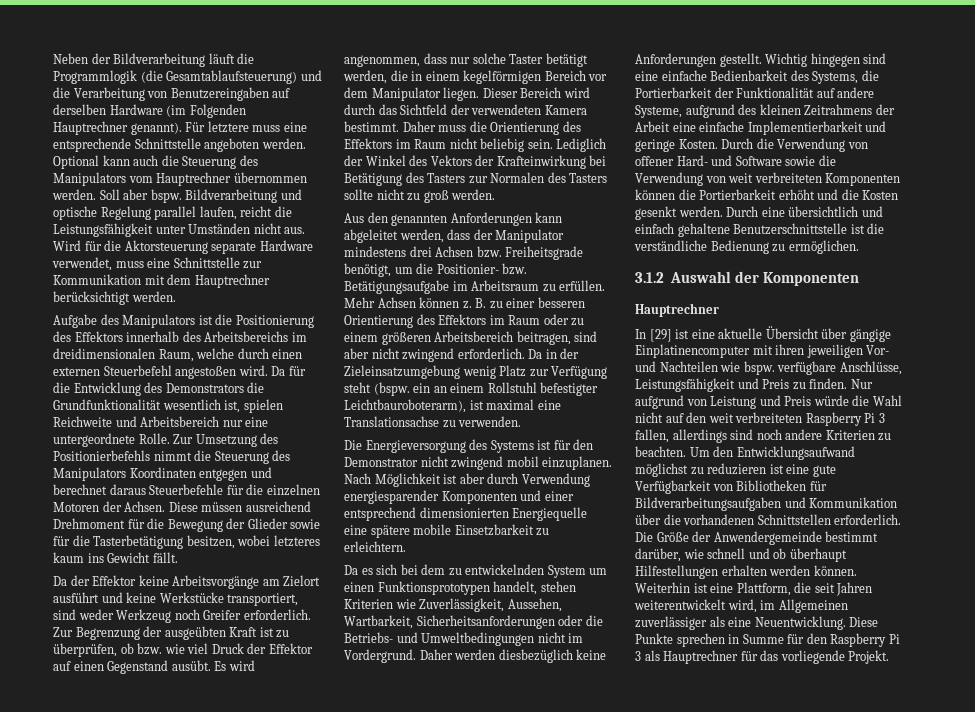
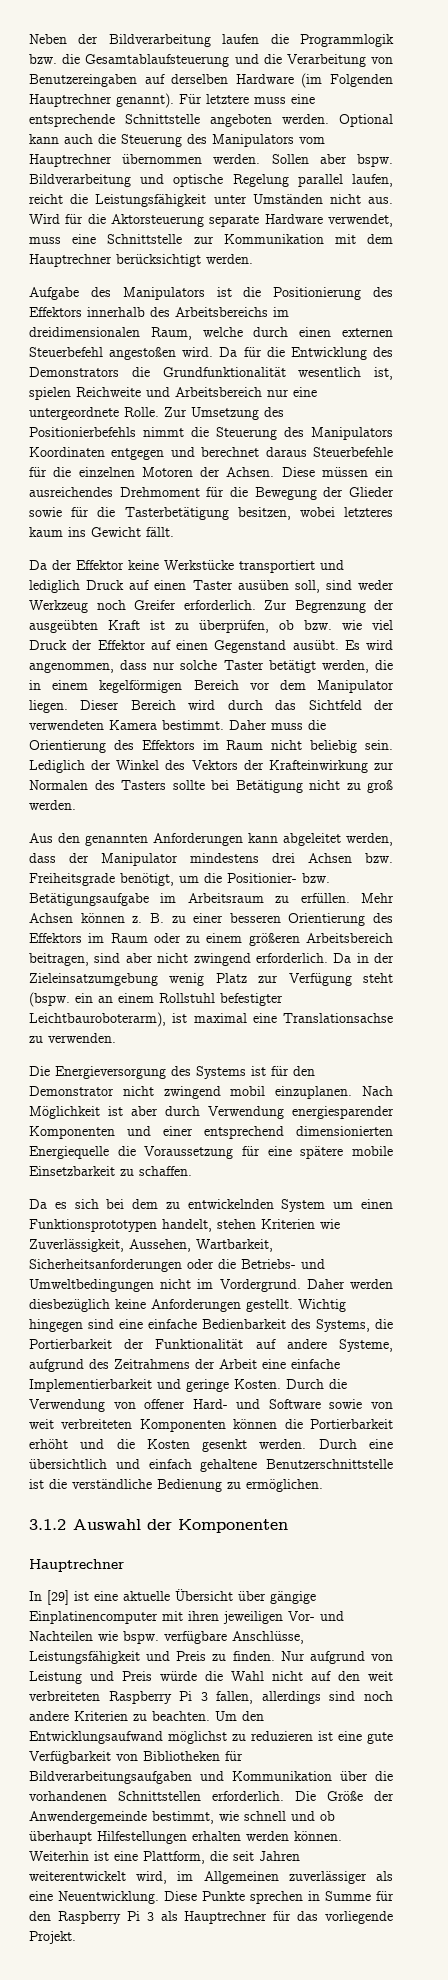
[208,53,235,64] läuft -> [222,34,260,44] laufen
[140,70,298,84] (die Gesamtablaufsteuerung) -> [29,54,230,67] bzw. die Gesamtablaufsteuerung
[99,189,120,200] Soll -> [271,154,309,164] Sollen
[245,501,311,512] ausreichend -> [375,467,393,477] [29,487,113,497] ein ausreichendes
[172,575,321,589] [53,592,299,606] Arbeitsvorgänge am Zielort ausführt und keine Werkstücke transportiert, -> [164,560,344,573] [29,580,320,593] Werkstücke transportiert und lediglich Druck auf einen Taster ausüben soll,
[589,155,607,166] [344,172,466,186] bei Betätigung des Tasters -> (368, 766) none
(373, 194) none -> [211,780,303,793] bei Betätigung
(588, 514) none -> [117,1146,260,1159] die Voraussetzung für
[344,541,406,552] erleichtern. -> [139,1166,192,1176] schaffen.
[759,104,801,115] kleinen -> (109, 1364) none
[818,155,836,166] [635,172,703,186] die Verwendung -> (363, 1404) none
[825,531,879,542] [635,548,681,562] bestimmt darüber, -> [152,1811,214,1824] bestimmt,

